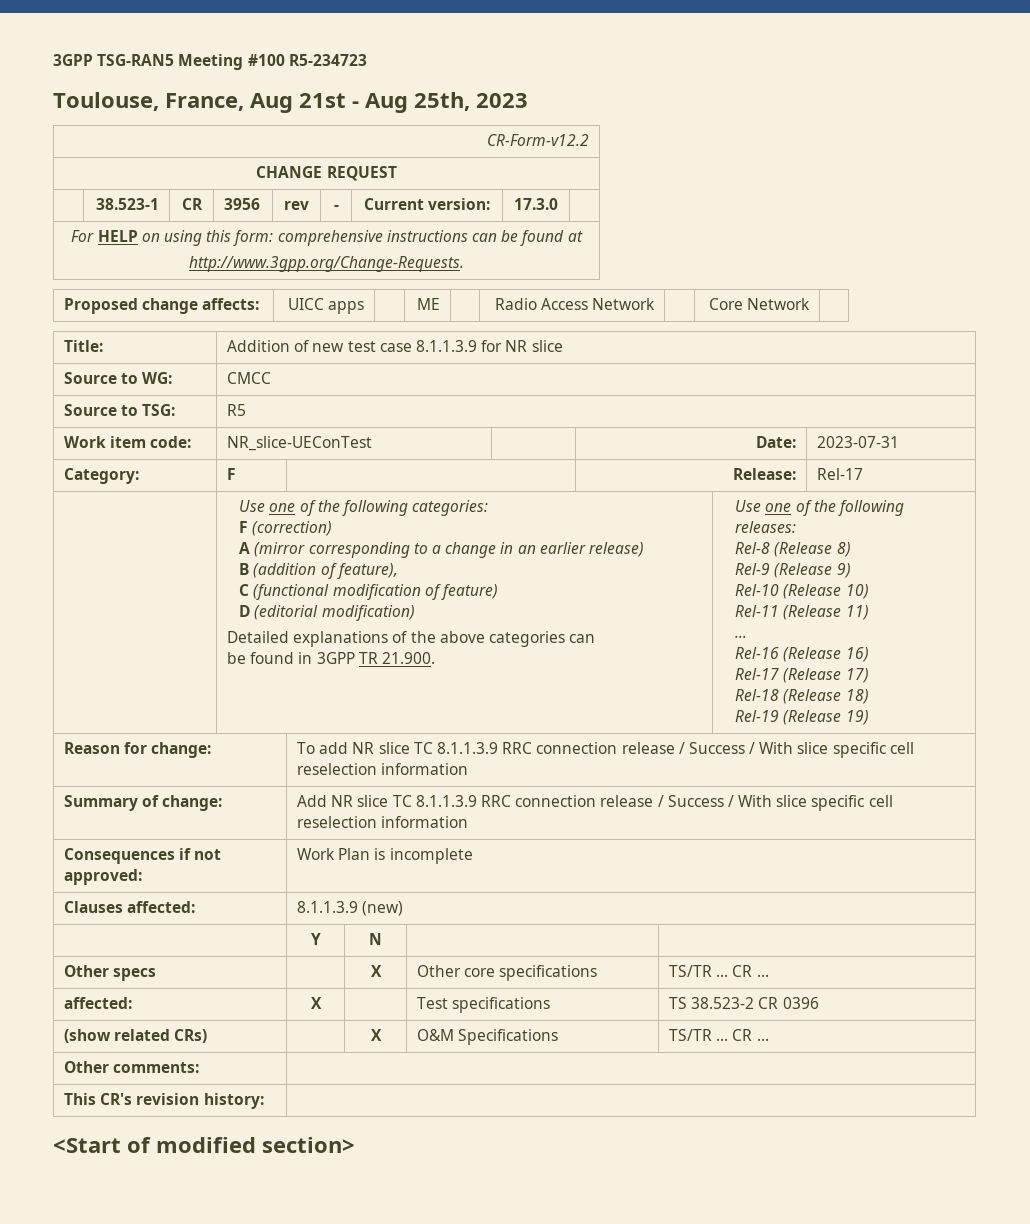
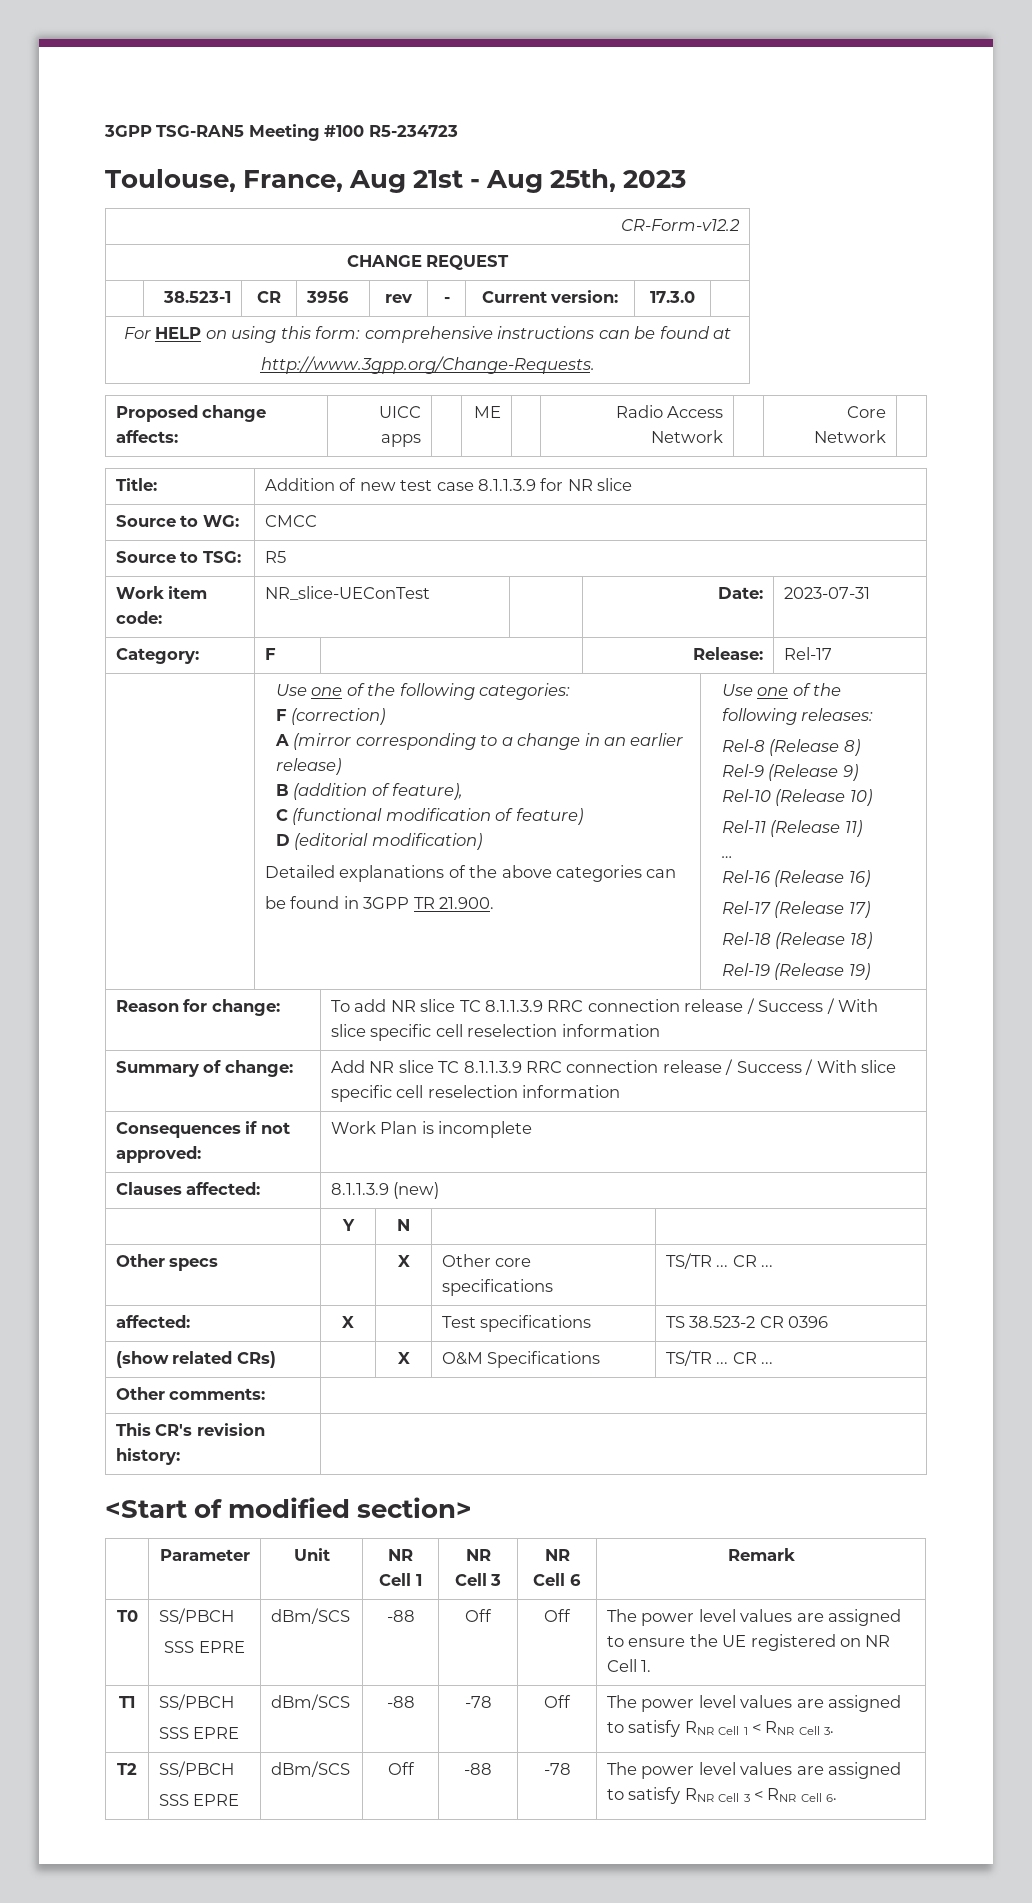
(355, 1145) none -> [159,1549,250,1561] [293,1548,330,1561] [388,1549,413,1561] [379,1573,422,1586] [465,1549,491,1561] [454,1573,502,1586] [544,1549,570,1561] [533,1573,581,1586] [727,1548,795,1561] [116,1610,138,1622] [158,1608,234,1624] [164,1641,245,1653] [270,1608,350,1624] [386,1610,415,1622] [465,1609,492,1622] [544,1609,571,1622] [606,1609,902,1626] [606,1634,891,1651] [606,1659,652,1672] [119,1696,135,1708] [158,1694,234,1710] [158,1727,240,1739] [270,1694,350,1710] [386,1696,415,1708] [464,1696,492,1708] [544,1695,571,1708] [606,1695,902,1712] [606,1720,835,1737] [117,1763,137,1775] [158,1761,234,1777] [158,1794,240,1806] [270,1761,350,1777] [387,1762,415,1775] [464,1763,492,1775] [543,1763,571,1775] [606,1762,902,1779] [606,1787,838,1804] // | Parameter | Unit | NR Cell 1 | NR Cell 3 | NR Cell 6 | Remark // T0 | SS/PBCH // SSS EPRE | dBm/SCS | -88 | Off | Off | The power level values are assigned to ensure the UE registered on NR Cell 1. // T1 | SS/PBCH // SSS EPRE | dBm/SCS | -88 | -78 | Off | The power level values are assigned to satisfy RNR Cell 1 < RNR Cell 3. // T2 | SS/PBCH // SSS EPRE | dBm/SCS | Off | -88 | -78 | The power level values are assigned to satisfy RNR Cell 3 < RNR Cell 6.

